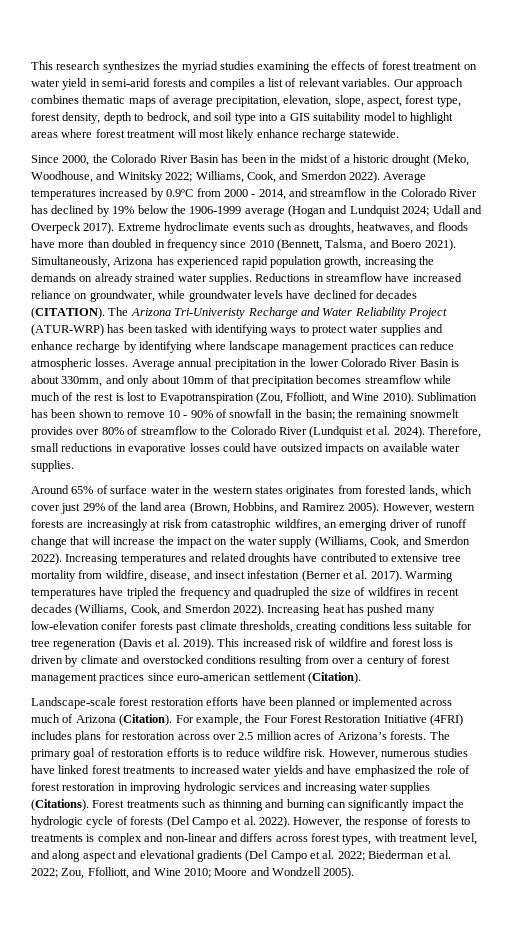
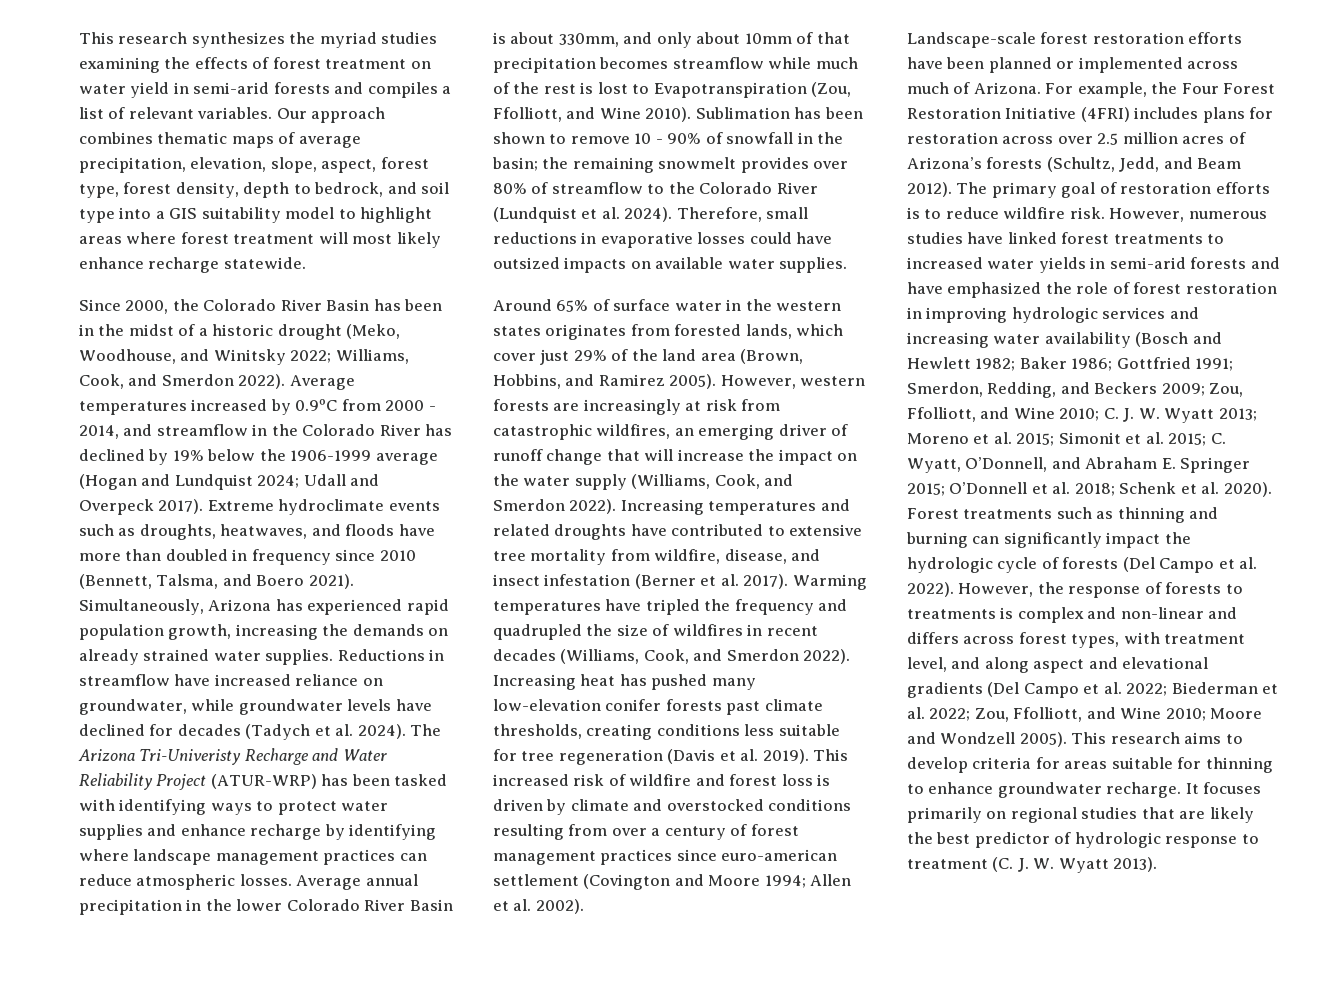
[31,307,105,319] (CITATION). -> [245,724,406,740] (Tadych et al. 2024).
[307,672,361,684] (Citation). -> [583,874,852,890] [493,899,584,914] (Covington and Moore 1994; Allen et al. 2002).
[75,714,173,726] Arizona (Citation). -> [973,82,1041,94] Arizona.
[390,731,427,740] forests. -> [986,157,1242,172] [907,182,952,197] forests (Schultz, Jedd, and Beam 2012).
(303, 771) none -> [1090,257,1247,269] in semi-arid forests
[390,782,431,794] [31,799,89,811] supplies (Citations). -> [1044,332,1222,348] [907,357,1234,371] [907,382,1244,398] [907,407,1257,423] [907,432,1226,446] [907,457,1251,473] [907,482,1272,497] availability (Bosch and Hewlett 1982; Baker 1986; Gottfried 1991; Smerdon, Redding, and Beckers 2009; Zou, Ffolliott, and Wine 2010; C. J. W. Wyatt 2013; Moreno et al. 2015; Simonit et al. 2015; C. Wyatt, O’Donnell, and Abraham E. Springer 2015; O’Donnell et al. 2018; Schenk et al. 2020).
(355, 873) none -> [1071,732,1243,744] [907,757,1273,773] [907,782,1262,798] [907,807,1254,823] [907,832,1259,848] [907,857,1158,873] This research aims to develop criteria for areas suitable for thinning to enhance groundwater recharge. It focuses primarily on regional studies that are likely the best predictor of hydrologic response to treatment (C. J. W. Wyatt 2013).

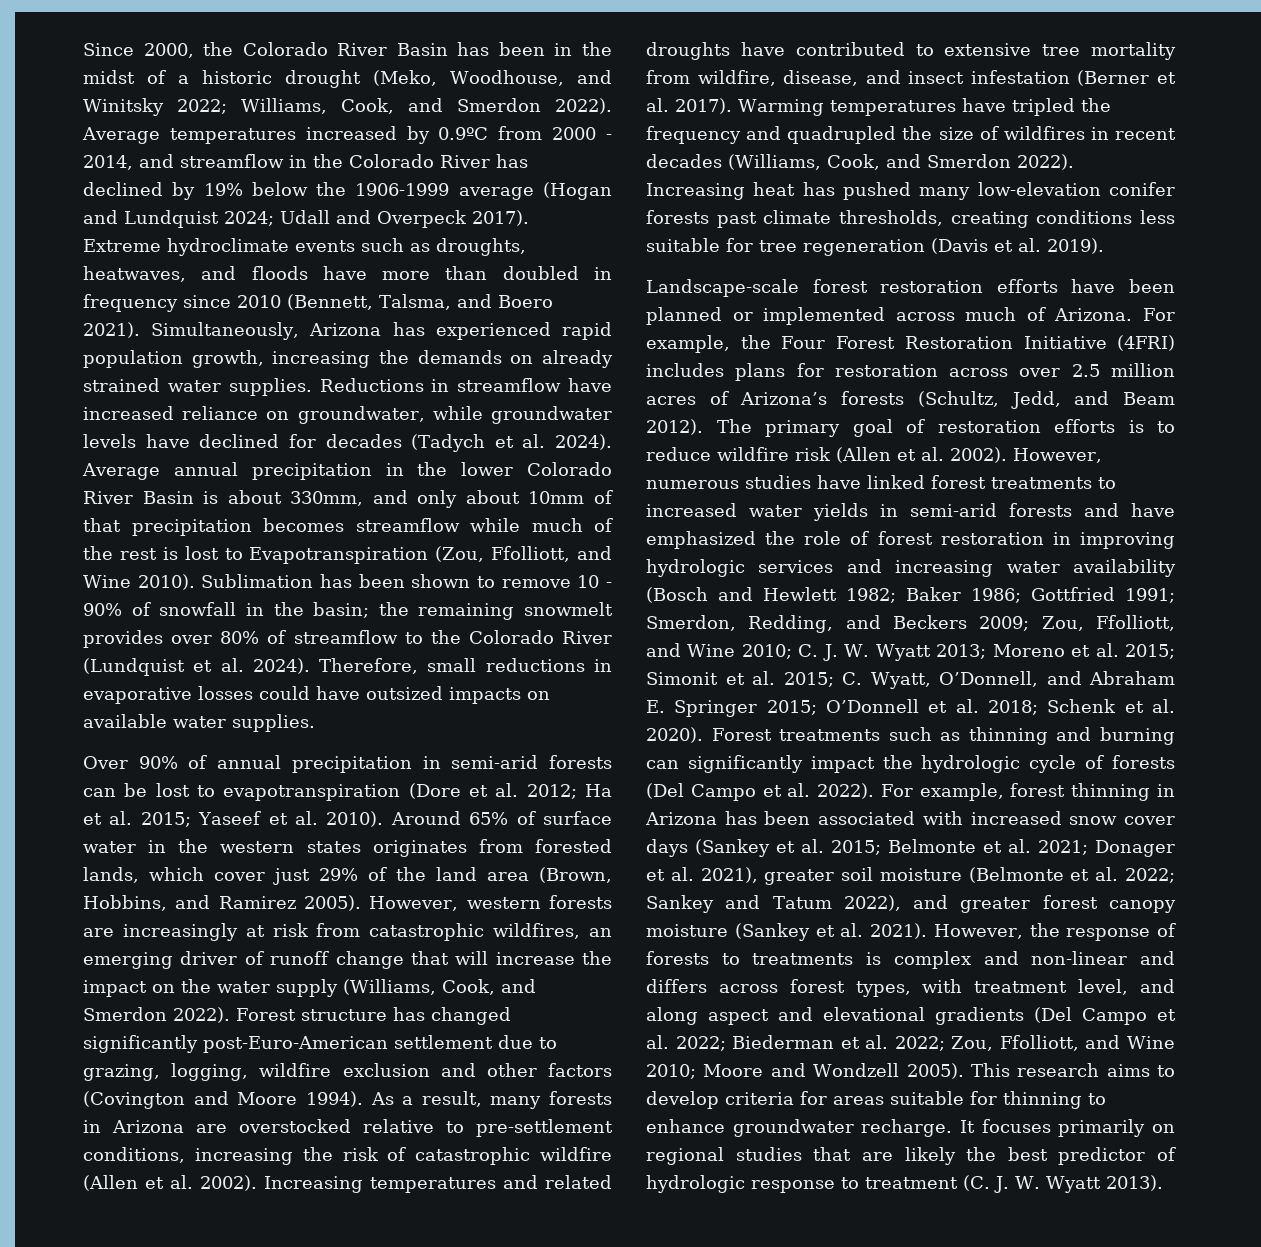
[79,32,438,48] [79,57,431,73] [79,82,452,98] [79,107,386,123] [79,132,361,148] [79,157,429,173] [79,182,450,198] [79,207,433,223] [79,232,441,248] [79,257,306,273] This research synthesizes the myriad studies examining the effects of forest treatment on water yield in semi-arid forests and compiles a list of relevant variables. Our approach combines thematic maps of average precipitation, elevation, slope, aspect, forest type, forest density, depth to bedrock, and soil type into a GIS suitability model to highlight areas where forest treatment will most likely enhance recharge statewide. // -> (83, 49) none
[410,724,442,736] [78,748,387,765] [79,773,448,790] [79,799,389,815] [79,824,437,840] [79,849,427,865] [79,874,292,890] The Arizona Tri-Univeristy Recharge and Water Reliability Project (ATUR-WRP) has been tasked with identifying ways to protect water supplies and enhance recharge by identifying where landscape management practices can reduce atmospheric losses. -> (612, 442) none
(848, 265) none -> [83,755,612,773] [83,783,612,801] [83,811,384,827] Over 90% of annual precipitation in semi-arid forests can be lost to evapotranspiration (Dore et al. 2012; Ha et al. 2015; Yaseef et al. 2010).
(617, 506) none -> [236,1007,511,1025] [83,1035,557,1053] [83,1063,612,1081] [83,1091,612,1109] [83,1119,613,1137] [83,1147,612,1165] [83,1175,257,1191] Forest structure has changed significantly post-Euro-American settlement due to grazing, logging, wildfire exclusion and other factors (Covington and Moore 1994). As a result, many forests in Arizona are overstocked relative to pre-settlement conditions, increasing the risk of catastrophic wildfire (Allen et al. 2002).
[813,749,849,761] [493,774,831,786] [493,799,852,815] [493,824,799,840] [493,849,838,865] [493,874,852,890] [493,899,584,914] This increased risk of wildfire and forest loss is driven by climate and overstocked conditions resulting from over a century of forest management practices since euro-american settlement (Covington and Moore 1994; Allen et al. 2002). -> (1104, 246) none
[1069,207,1105,219] risk. -> [795,447,1007,463] risk (Allen et al. 2002).
(954, 589) none -> [880,783,1175,801] [645,811,1175,825] [646,839,1175,857] [646,867,1175,885] [646,895,1176,913] [646,923,928,941] For example, forest thinning in Arizona has been associated with increased snow cover days (Sankey et al. 2015; Belmonte et al. 2021; Donager et al. 2021), greater soil moisture (Belmonte et al. 2022; Sankey and Tatum 2022), and greater forest canopy moisture (Sankey et al. 2021).

